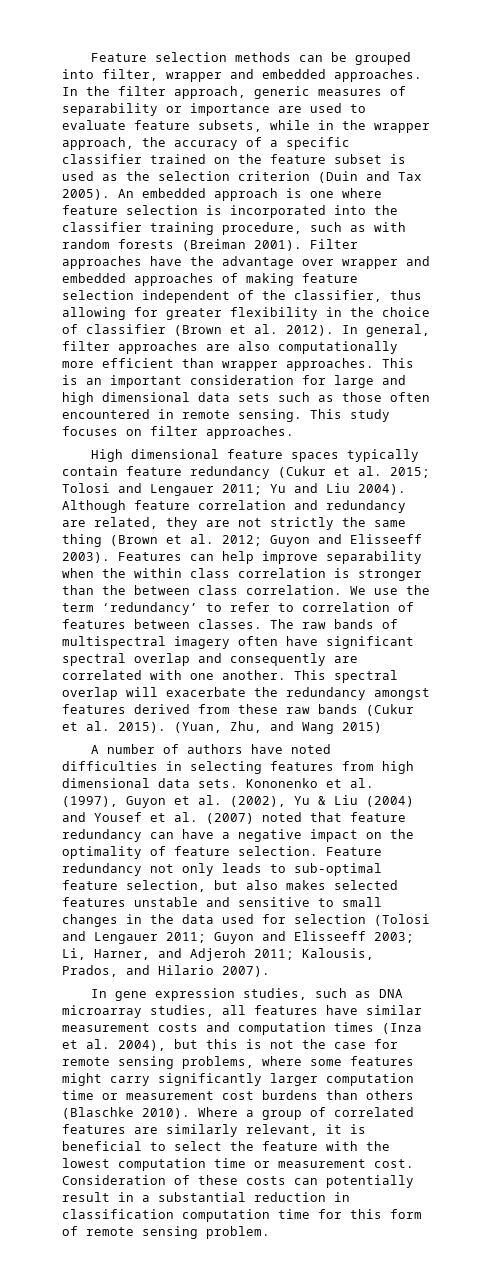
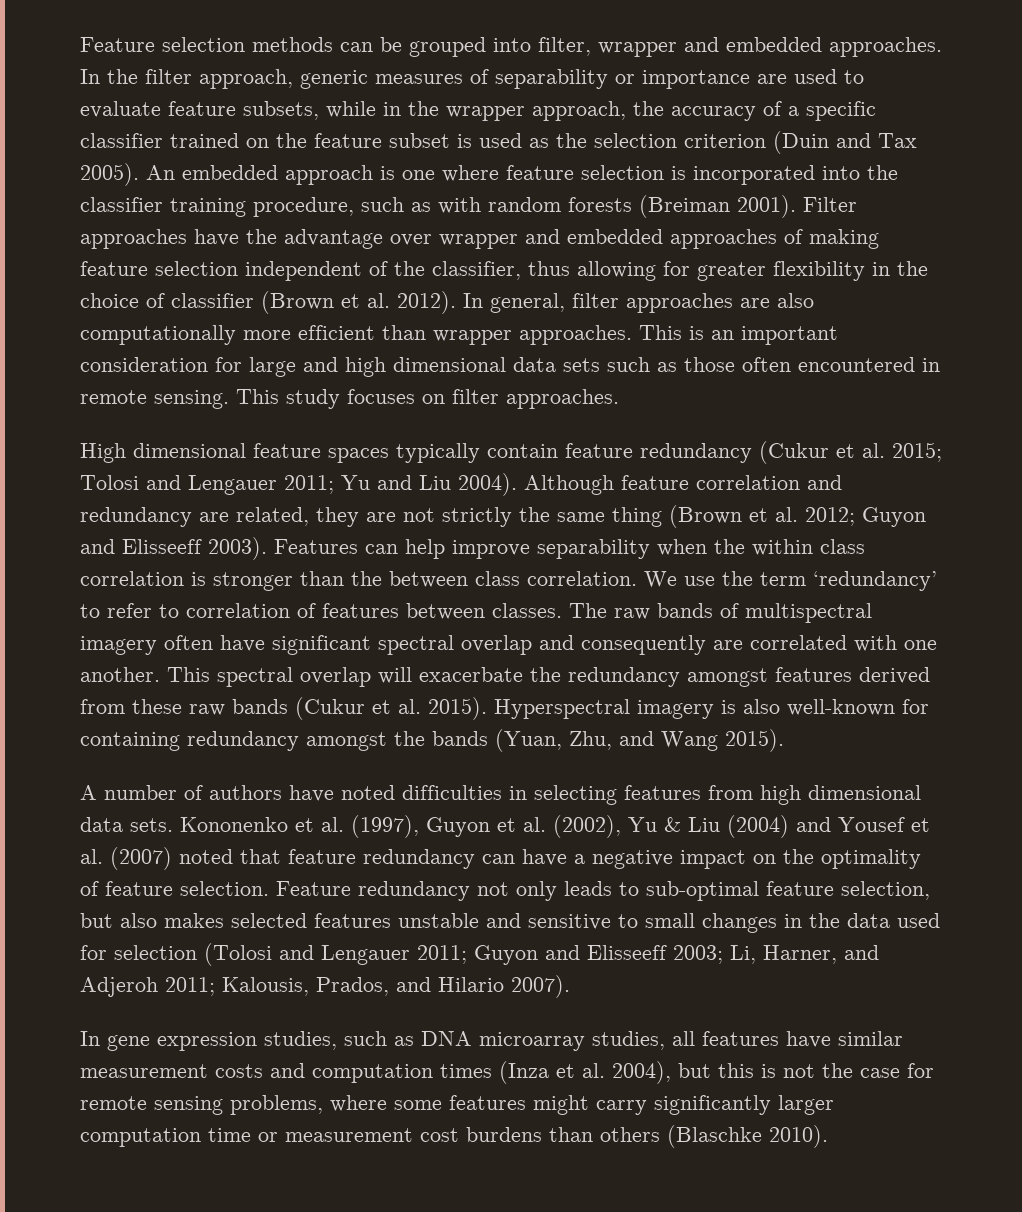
(166, 727) none -> [494,699,929,719] [80,731,488,751] Hyperspectral imagery is also well-known for containing redundancy amongst the bands
[342,722,382,733] 2015) -> [725,729,784,752] 2015).
[198,1107,414,1120] [62,1124,366,1137] [62,1141,390,1151] [62,1158,414,1171] [62,1175,414,1188] [62,1192,350,1202] [62,1209,422,1222] [62,1226,270,1239] Where a group of correlated features are similarly relevant, it is beneficial to select the feature with the lowest computation time or measurement cost. Consideration of these costs can potentially result in a substantial reduction in classification computation time for this form of remote sensing problem. -> (828, 1136) none

